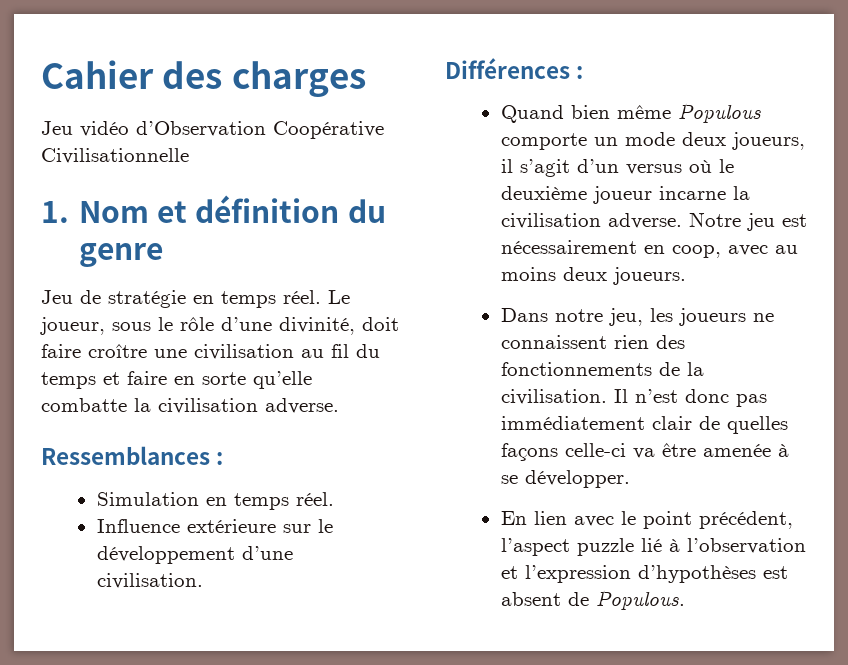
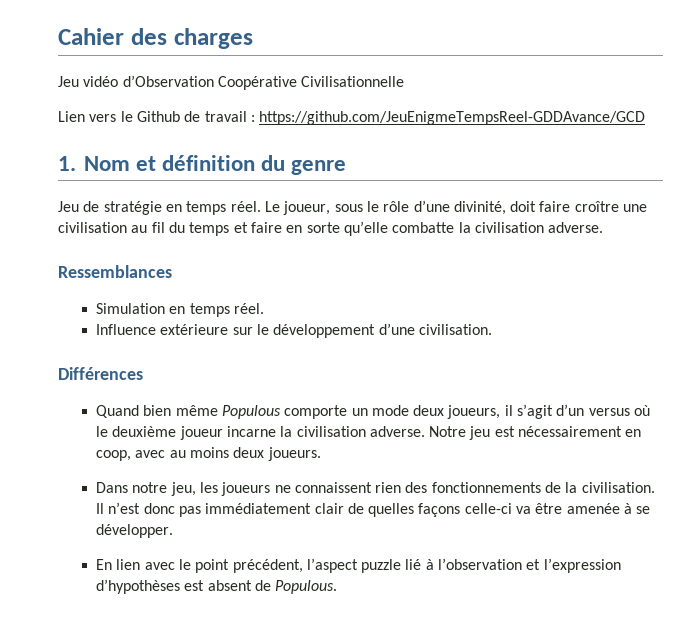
(189, 156) none -> [58,111,646,125] // Lien vers le Github de travail : https://github.com/JeuEnigmeTempsReel-GDDAvance/GCD
[216,452,224,465] : -> (172, 271) none
[576,66,584,79] : -> (143, 373) none

